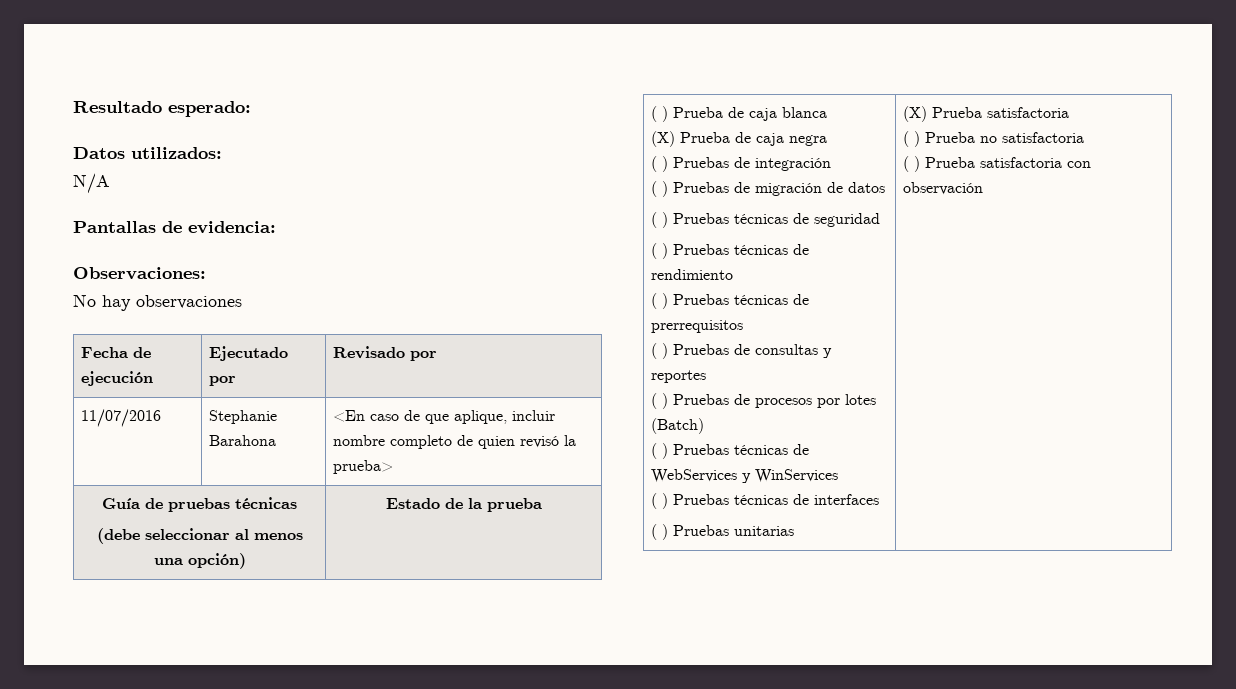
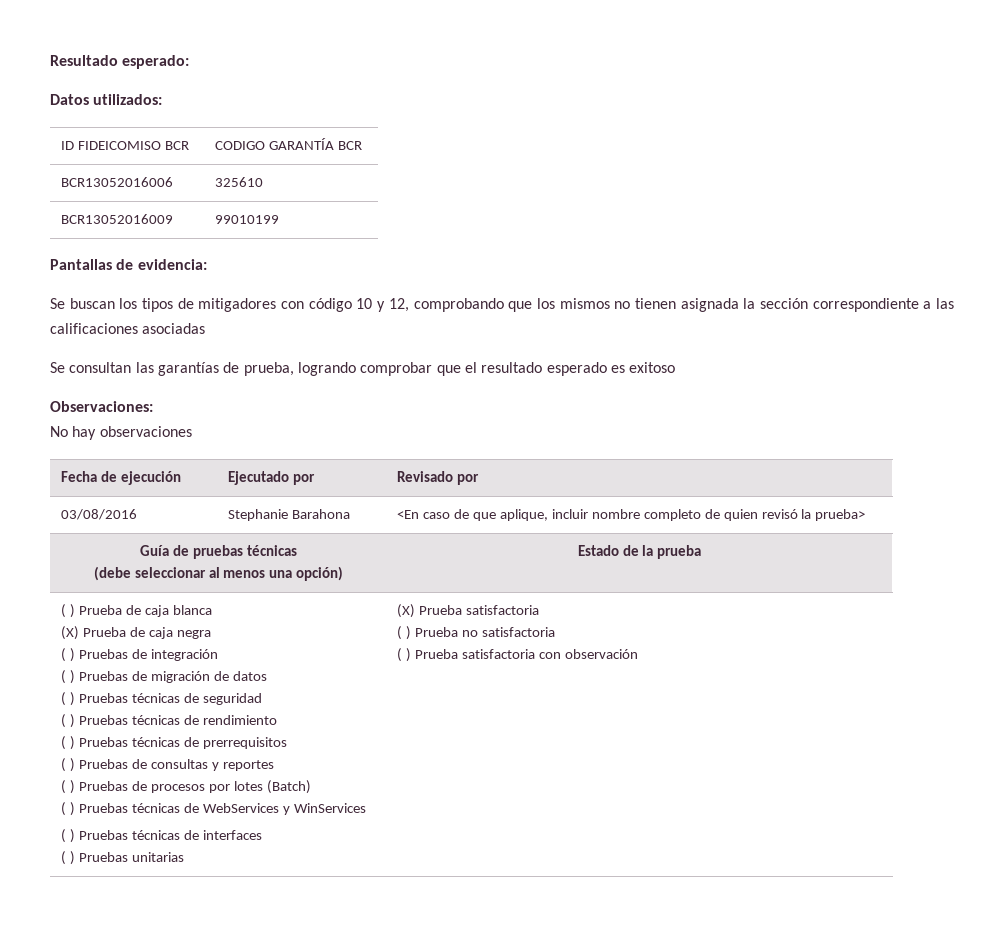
[73,173,110,194] [73,221,276,234] // N/A // Pantallas de evidencia: -> [61,141,190,150] [215,138,363,150] [61,177,174,187] [215,177,264,187] [61,214,174,224] [215,215,280,224] [50,259,207,270] [50,298,954,312] [50,323,206,334] [50,362,676,376] // ID FIDEICOMISO BCR | CODIGO GARANTÍA BCR // BCR13052016006 | 325610 // BCR13052016009 | 99010199 // Pantallas de evidencia: // Se buscan los tipos de mitigadores con código 10 y 12, comprobando que los mismos no tienen asignada la sección correspondiente a las calificaciones asociadas // Se consultan las garantías de prueba, logrando comprobar que el resultado esperado es exitoso
[80,409,161,427] 11/07/2016 -> [61,509,138,520] 03/08/2016

